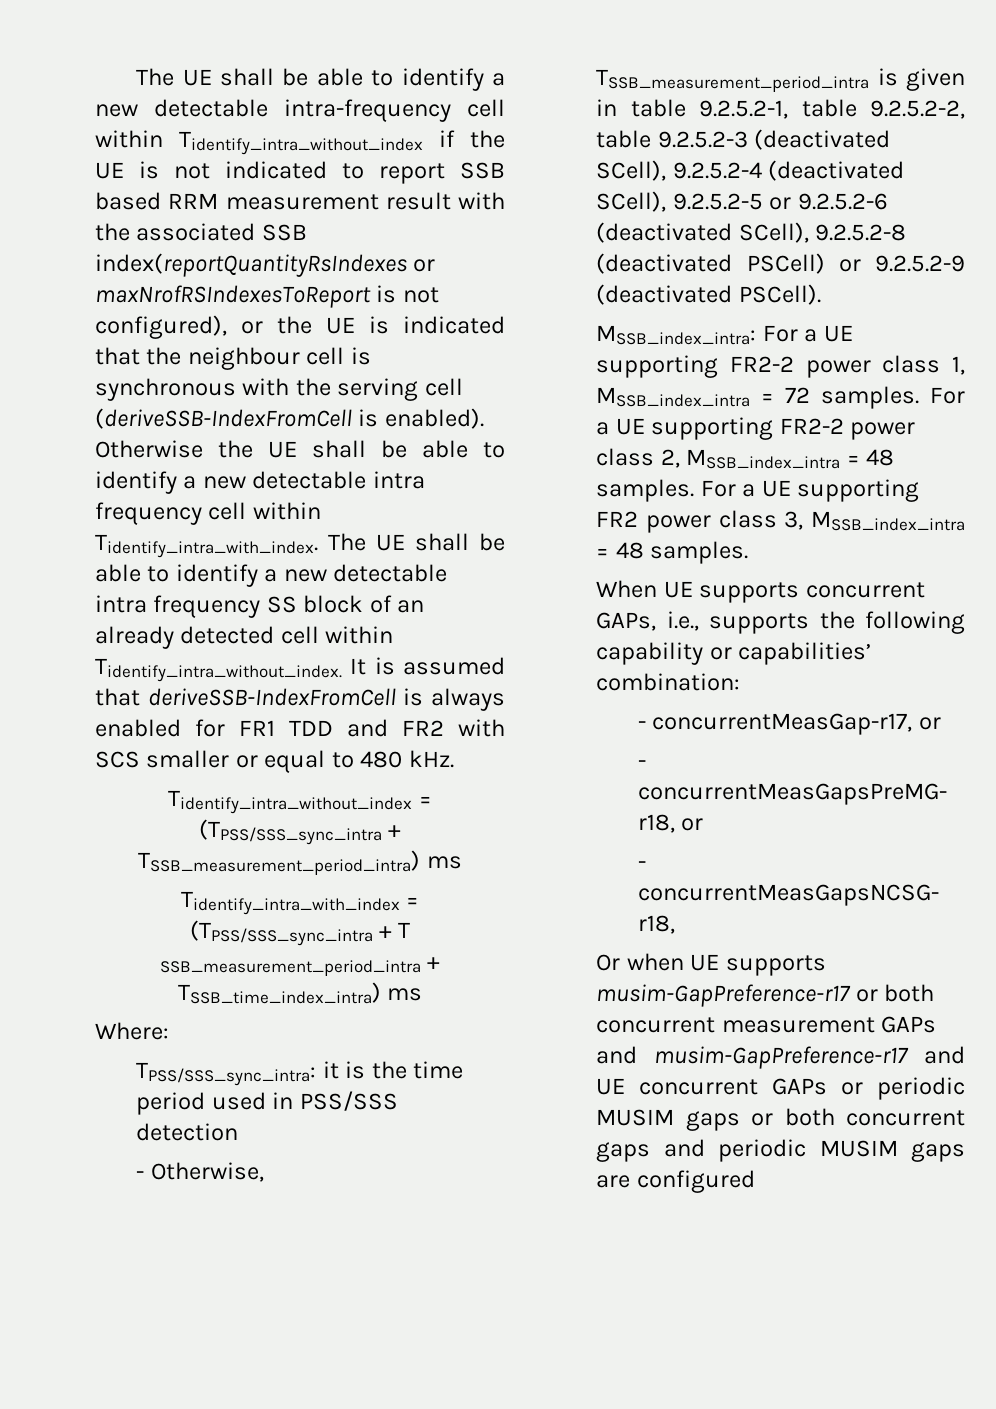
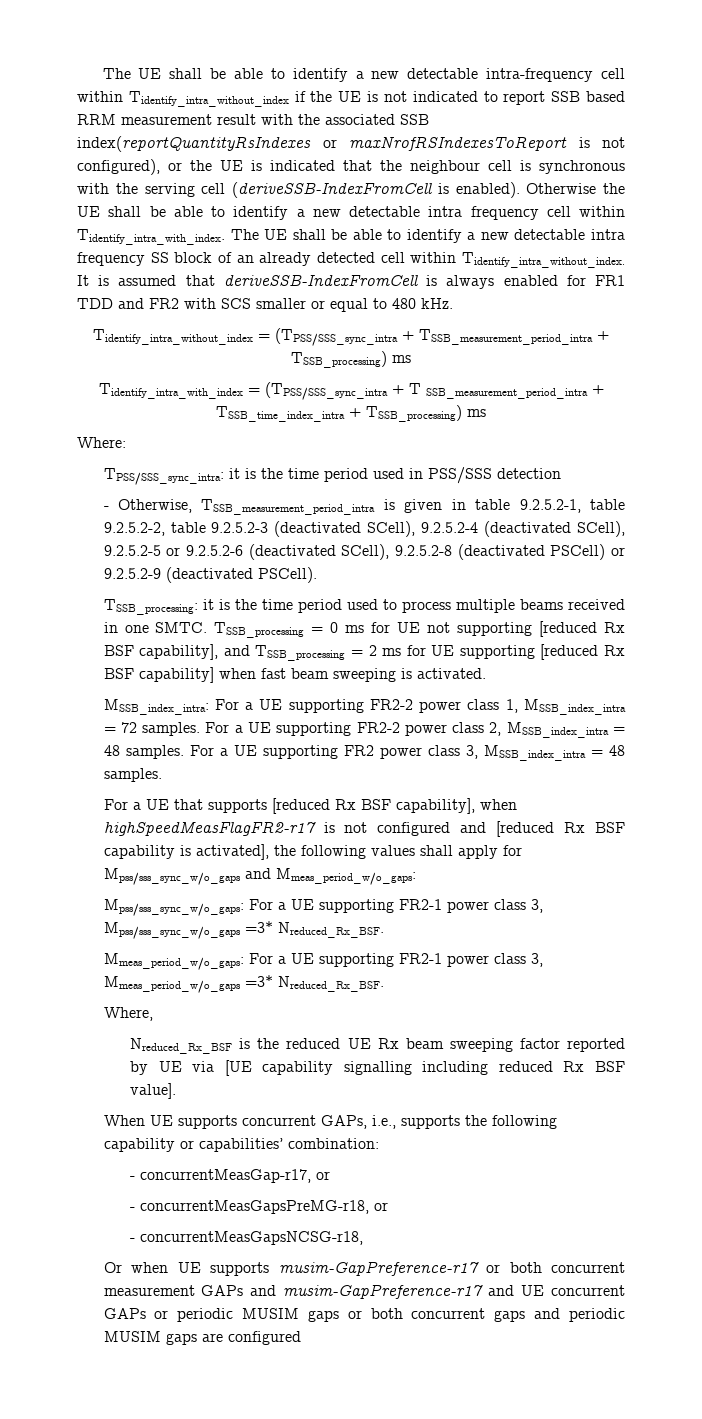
[138,850,421,875] TSSB_measurement_period_intra) -> [419,329,609,345] [291,351,387,368] TSSB_measurement_period_intra + TSSB_processing)
[177,982,381,1004] TSSB_time_index_intra) -> [216,405,462,422] TSSB_time_index_intra + TSSB_processing)
(821, 294) none -> [103,599,625,615] [103,621,625,638] [103,644,625,661] [103,667,486,683] // TSSB_processing: it is the time period used to process multiple beams received in one SMTC. TSSB_processing = 0 ms for UE not supporting [reduced Rx BSF capability], and TSSB_processing = 2 ms for UE supporting [reduced Rx BSF capability] when fast beam sweeping is activated.
(749, 552) none -> [103,798,517,814] [103,821,626,837] [103,844,522,860] [103,868,416,885] [103,899,543,916] [103,921,384,939] [103,953,543,970] [103,975,384,993] [103,1007,153,1021] [130,1038,626,1054] [130,1060,626,1076] [130,1083,177,1099] // For a UE that supports [reduced Rx BSF capability], when highSpeedMeasFlagFR2-r17 is not configured and [reduced Rx BSF capability is activated], the following values shall apply for Mpss/sss_sync_w/o_gaps and Mmeas_period_w/o_gaps: // Mpss/sss_sync_w/o_gaps: For a UE supporting FR2-1 power class 3, Mpss/sss_sync_w/o_gaps =3* Nreduced_Rx_BSF. // Mmeas_period_w/o_gaps: For a UE supporting FR2-1 power class 3, Mmeas_period_w/o_gaps =3* Nreduced_Rx_BSF. // Where, // Nreduced_Rx_BSF is the reduced UE Rx beam sweeping factor reported by UE via [UE capability signalling including reduced Rx BSF value].

